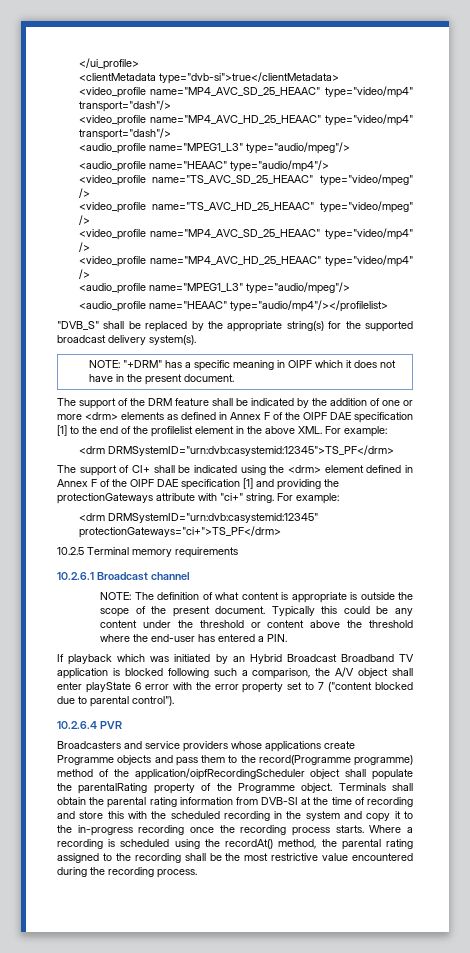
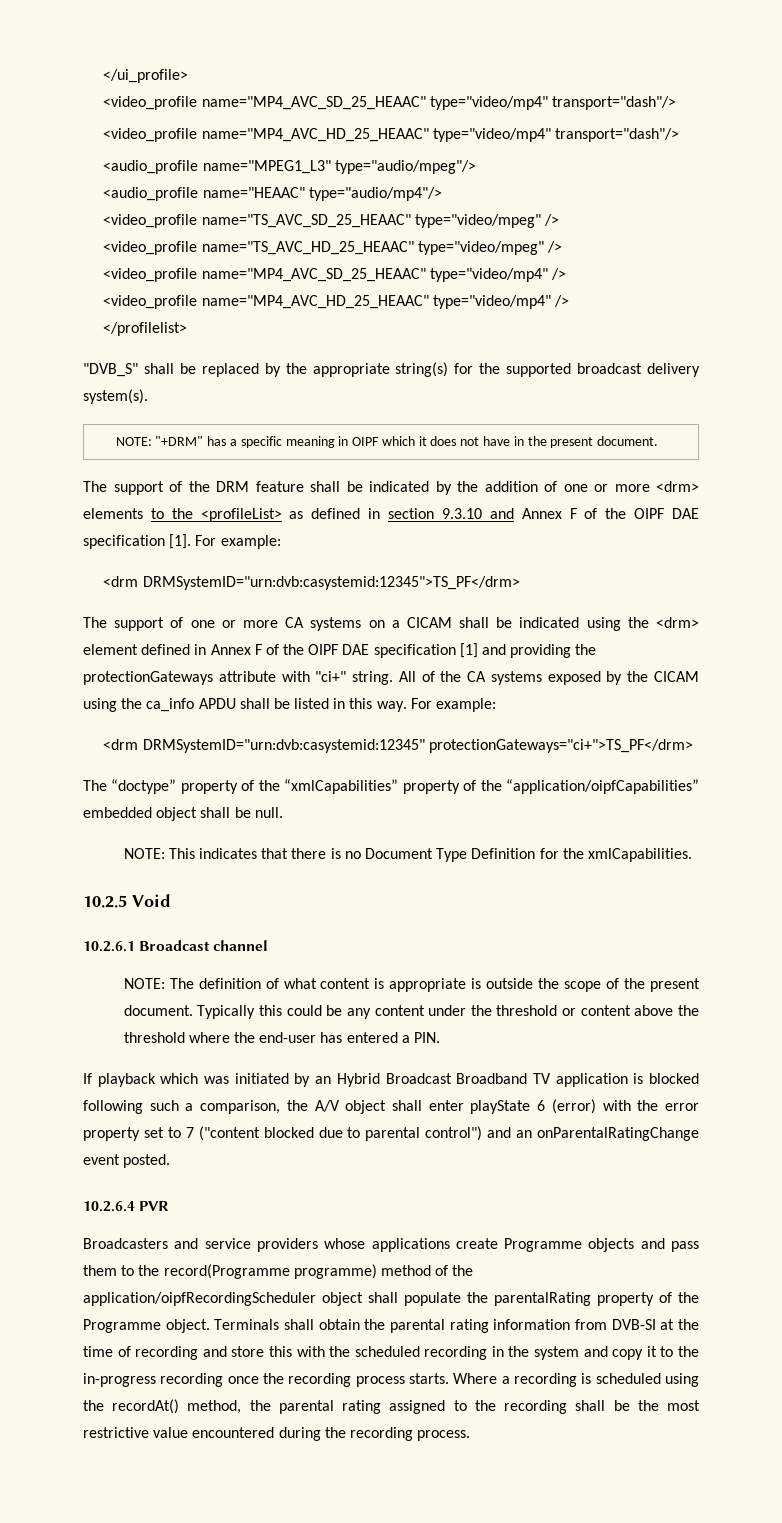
[78,72,339,84] // <clientMetadata type="dvb-si">true</clientMetadata> -> (189, 76) none
[78,282,350,294] [78,300,388,312] <audio_profile name="MPEG1_L3" type="audio/mpeg"/> // <audio_profile name="HEAAC" type="audio/mp4"/></profilelist> -> [103,322,188,336] </profilelist>
[167,412,413,423] [57,425,322,437] as defined in Annex F of the OIPF DAE specification [1] to the end of the profilelist element in the above XML. -> [150,508,700,522] [83,534,192,549] to the <profileList> as defined in section 9.3.10 and Annex F of the OIPF DAE specification [1].
[132,465,150,473] CI+ -> [190,617,452,631] one or more CA systems on a CICAM
(274, 498) none -> [398,671,699,685] [83,698,407,712] All of the CA systems exposed by the CICAM using the ca_info APDU shall be listed in this way.
[57,547,238,558] 10.2.5 Terminal memory requirements -> [83,779,700,794] [83,807,283,821] [123,848,692,862] [83,894,171,908] The “doctype” property of the “xmlCapabilities” property of the “application/oipfCapabilities” embedded object shall be null. // NOTE: This indicates that there is no Document Type Definition for the xmlCapabilities. // 10.2.5 Void
[144,684,169,690] error -> [551,1099,596,1114] (error)
[132,696,174,706] control"). -> [425,1126,700,1141] [83,1154,171,1168] control") and an onParentalRatingChange event posted.

